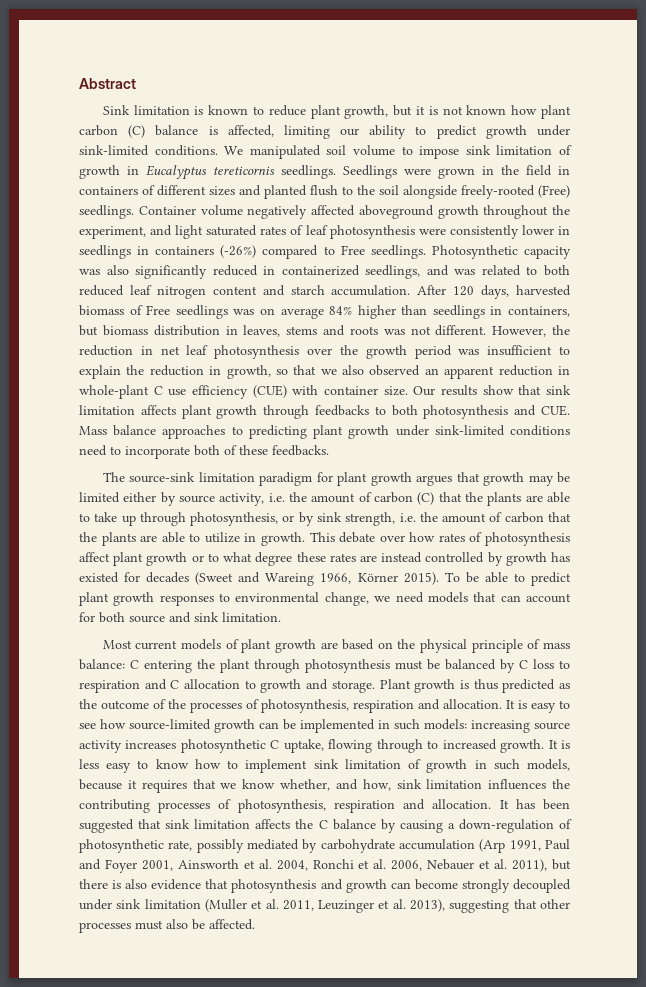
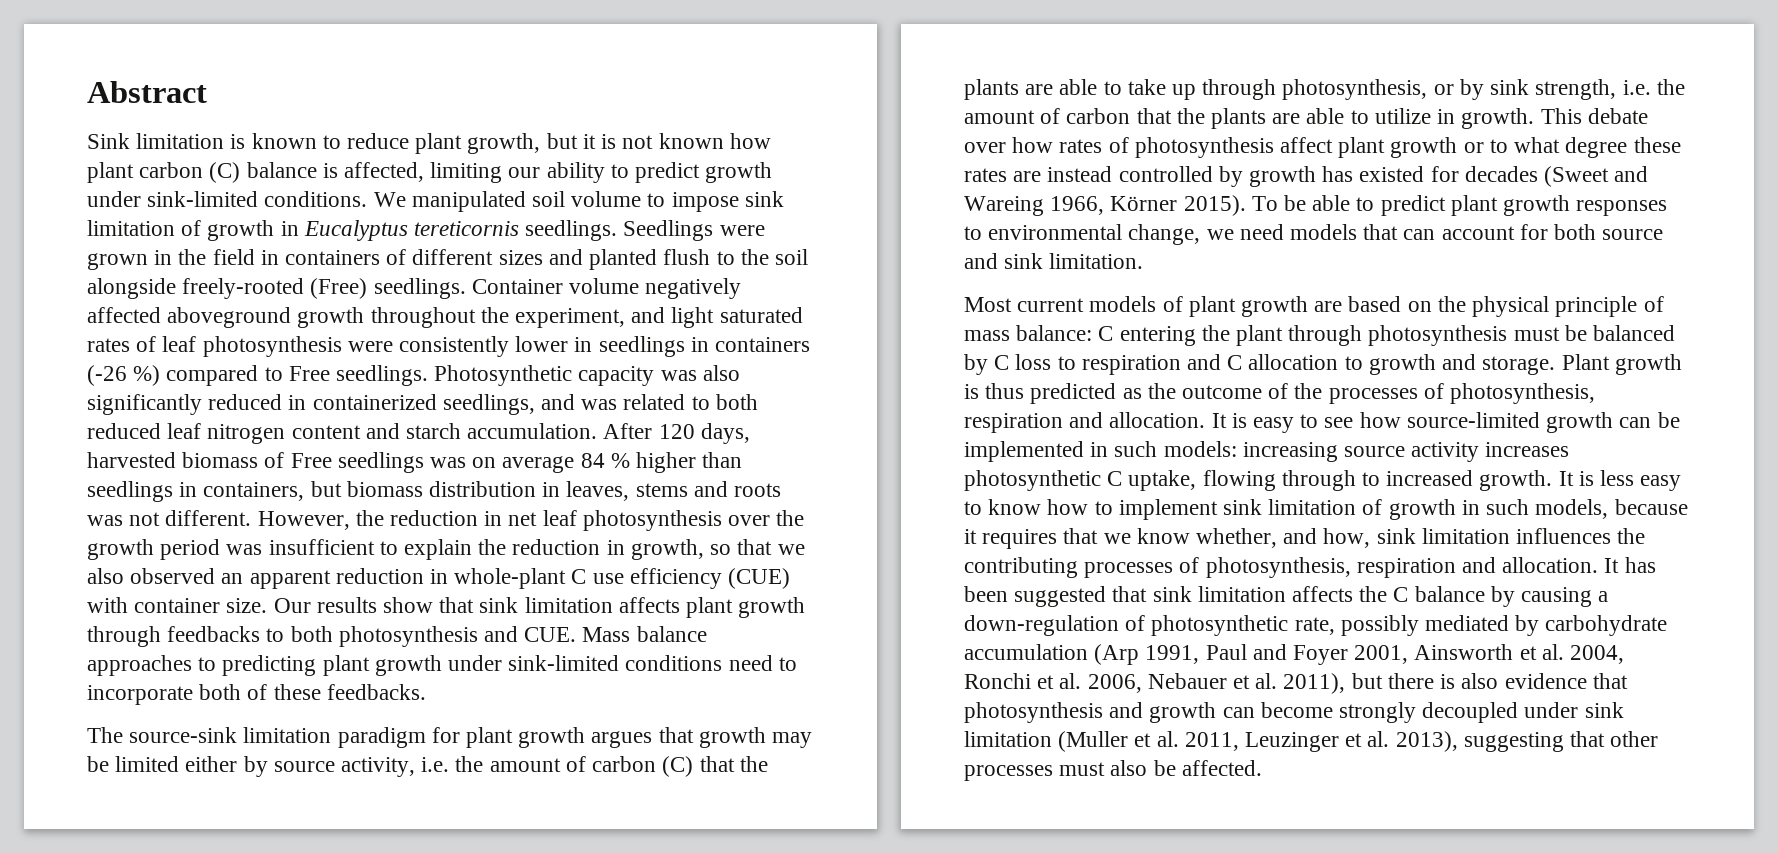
[220,245,257,258] (-26%) -> [87,365,161,386] (-26 %)
[329,306,353,315] 84% -> [580,453,630,468] 84 %

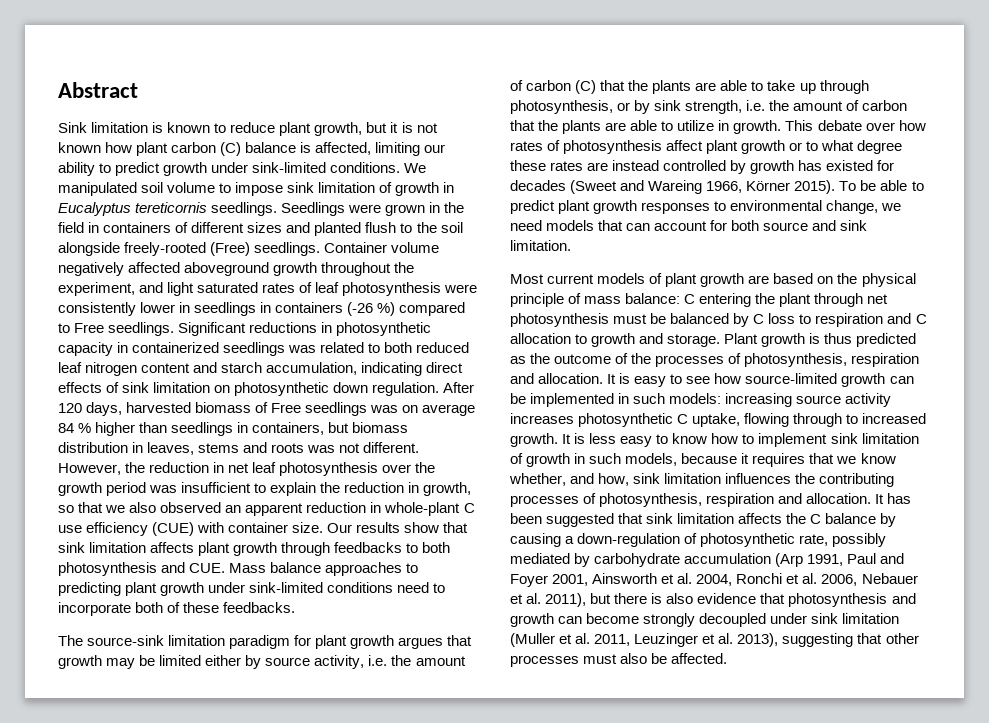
[434,365,740,386] [87,394,576,415] Photosynthetic capacity was also significantly reduced in containerized seedlings, and -> [178,322,432,336] [58,342,286,356] Significant reductions in photosynthetic capacity in containerized seedlings
[467,423,598,439] accumulation. -> [266,362,464,376] [58,382,440,396] accumulation, indicating direct effects of sink limitation on photosynthetic down regulation.
(1363, 335) none -> [867,294,889,304] net

